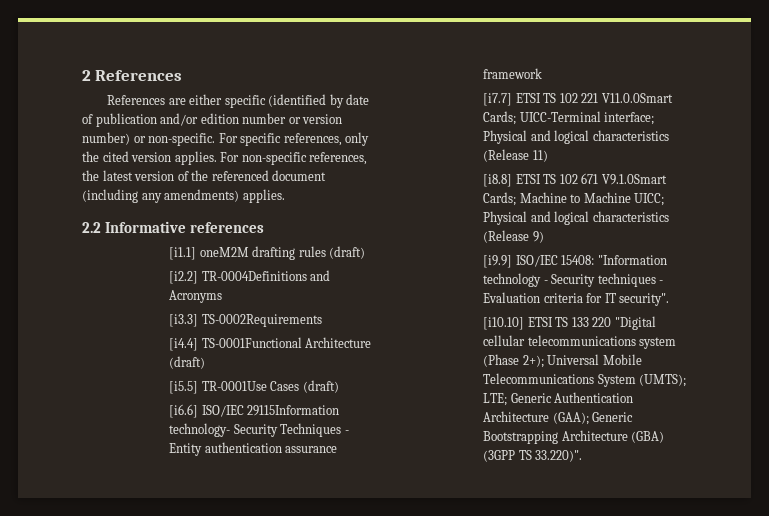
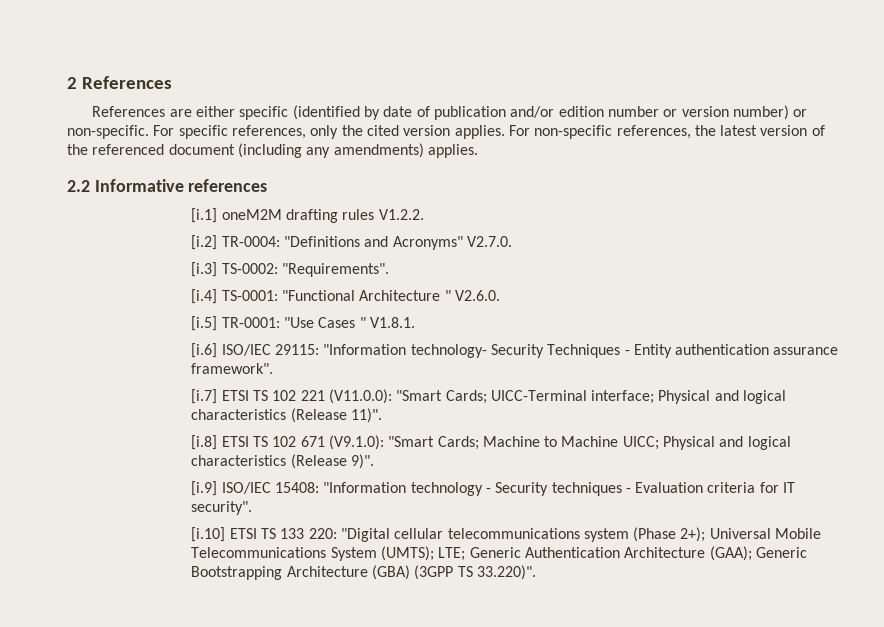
[169,247,197,260] [i1.1] -> [191,208,218,223] [i.1]
[329,246,366,259] [169,270,331,284] [169,290,223,303] [169,314,322,327] [169,337,372,351] [169,356,206,369] [169,380,339,394] [169,404,340,418] (draft) // [i2.2] TR-0004Definitions and Acronyms // [i3.3] TS-0002Requirements // [i4.4] TS-0001Functional Architecture (draft) // [i5.5] TR-0001Use Cases (draft) // [i6.6] ISO/IEC 29115Information -> [378,209,424,220] [191,235,512,250] [191,262,389,277] [191,289,500,304] [191,316,415,331] [191,343,407,358] V1.2.2. // [i.2] TR-0004: "Definitions and Acronyms" V2.7.0. // [i.3] TS-0002: "Requirements". // [i.4] TS-0001: "Functional Architecture " V2.6.0. // [i.5] TR-0001: "Use Cases " V1.8.1. // [i.6] ISO/IEC 29115: "Information
[483,68,543,79] [483,93,513,106] framework // [i7.7] -> [191,363,274,374] [191,389,218,404] framework". // [i.7]
[601,93,673,103] V11.0.0Smart -> [328,389,443,404] (V11.0.0): "Smart
[532,150,548,162] [483,174,513,187] 11) // [i8.8] -> [350,408,382,423] [191,435,218,450] 11)". // [i.8]
[601,174,667,185] V9.1.0Smart -> [328,435,435,450] (V9.1.0): "Smart
[532,231,544,243] [483,255,513,268] 9) // [i9.9] -> [350,454,374,469] [191,481,218,496] 9)". // [i.9]
[483,317,525,330] [i10.10] -> [191,527,226,542] [i.10]
[592,317,612,327] 220 -> [308,528,337,539] 220:

